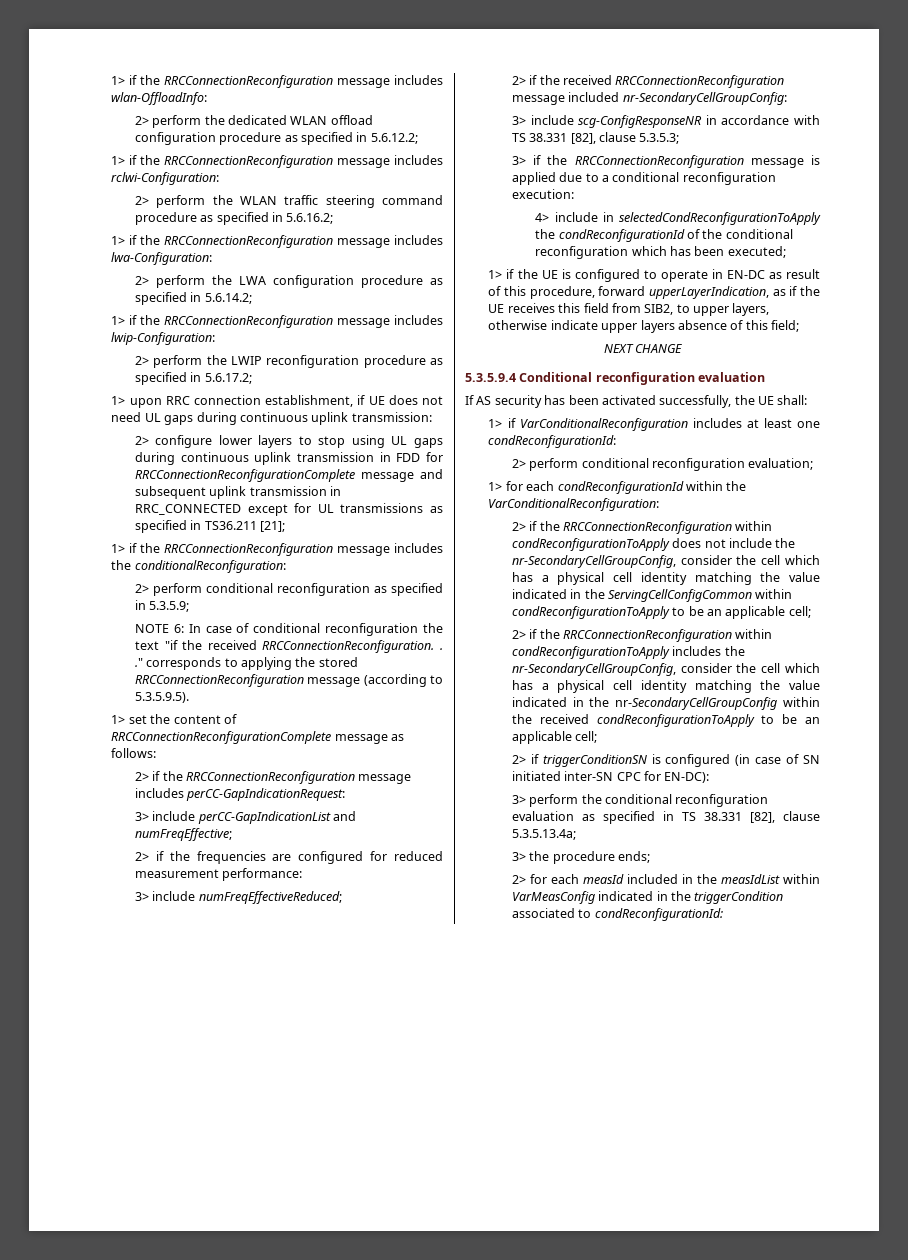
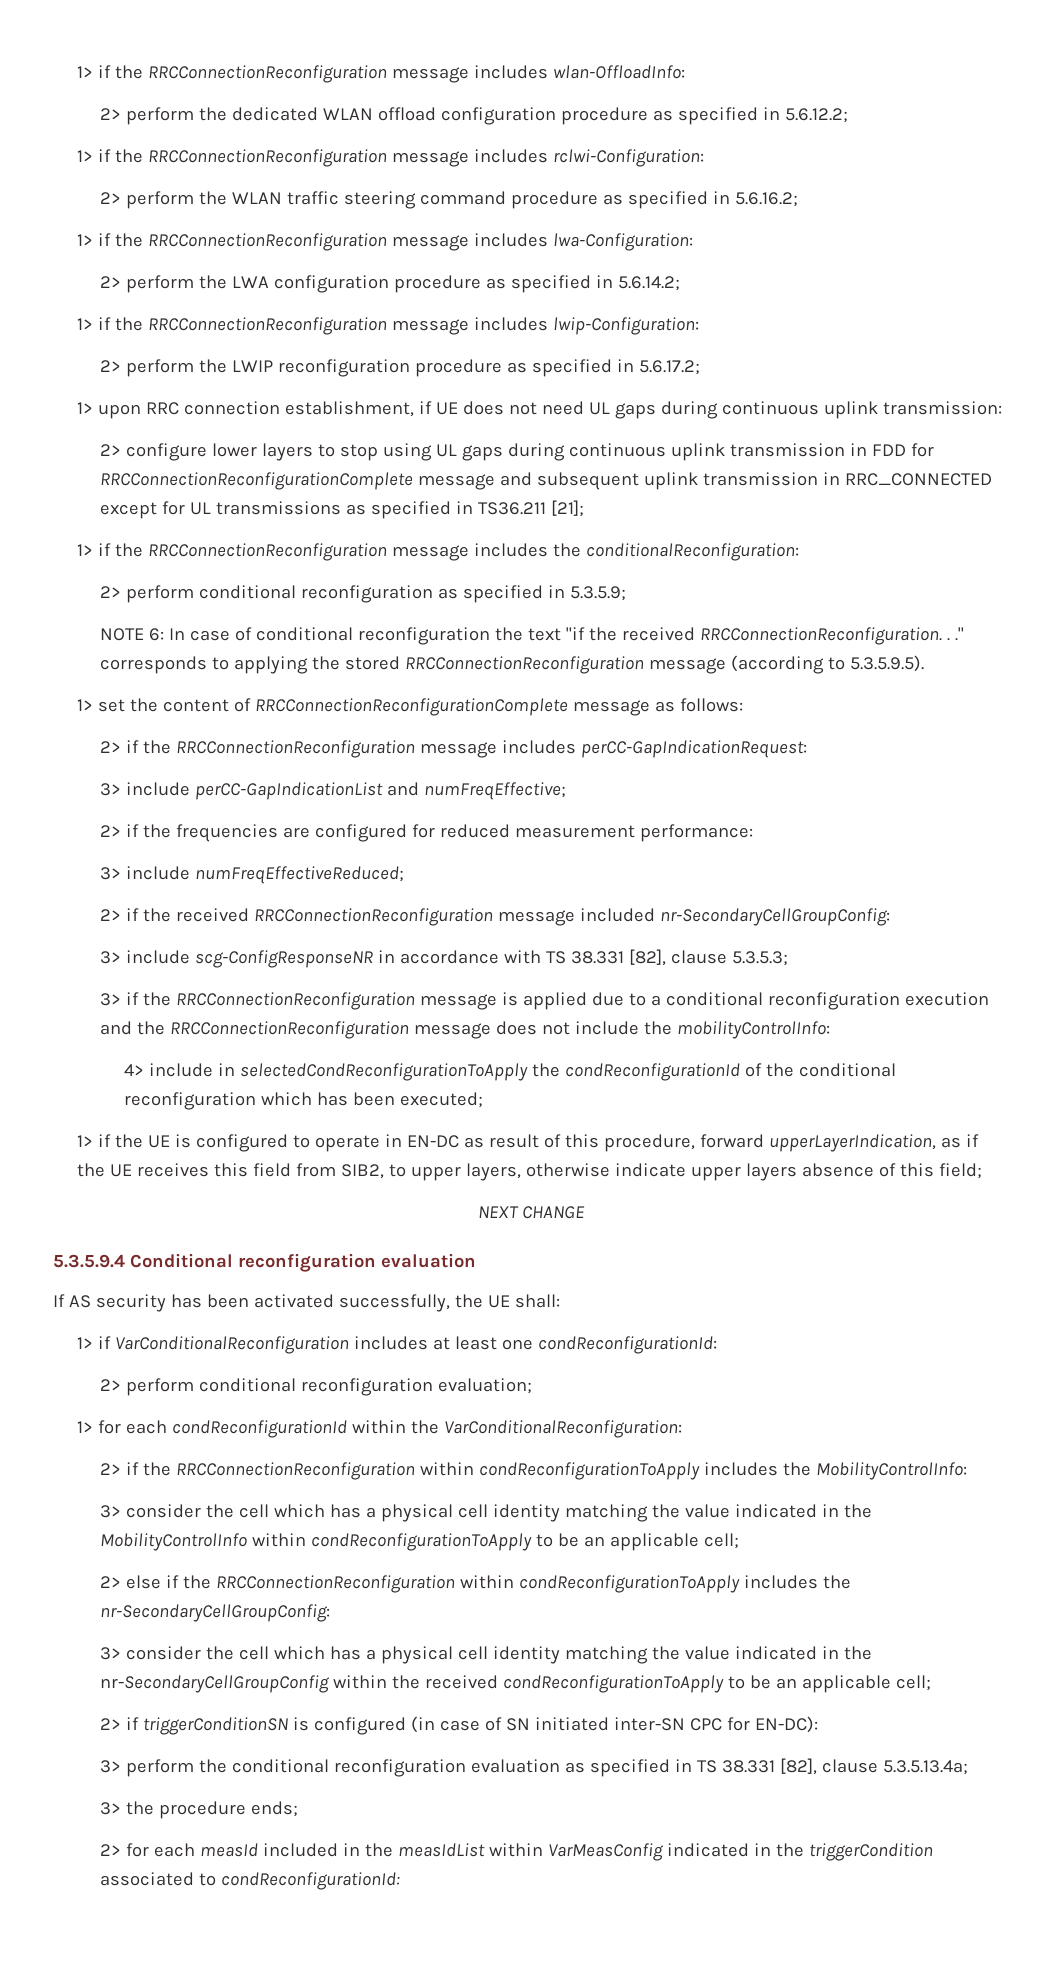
[511,189,574,199] execution: -> [905,992,990,1006] [100,1021,831,1039] execution and the RRCConnectionReconfiguration message does not include the mobilityControlInfo:
[672,538,796,548] [511,555,676,568] does not include the nr-SecondaryCellGroupConfig, -> [704,1462,968,1480] [100,1505,122,1518] includes the MobilityControlInfo: // 3>
[607,589,752,602] ServingCellConfigCommon -> [100,1533,248,1551] MobilityControlInfo
[529,629,773,642] [511,646,745,659] [511,663,676,676] if the RRCConnectionReconfiguration within condReconfigurationToApply includes the nr-SecondaryCellGroupConfig, -> [126,1575,852,1593] [100,1604,331,1622] [100,1647,122,1660] else if the RRCConnectionReconfiguration within condReconfigurationToApply includes the nr-SecondaryCellGroupConfig: // 3>

